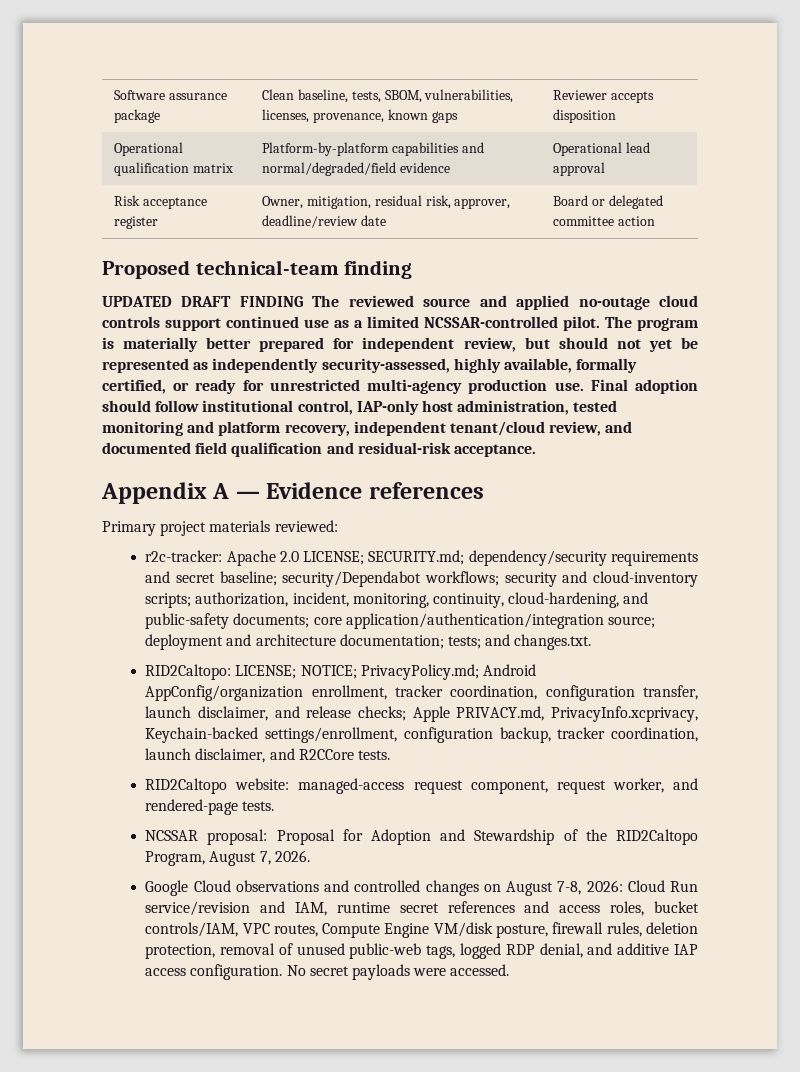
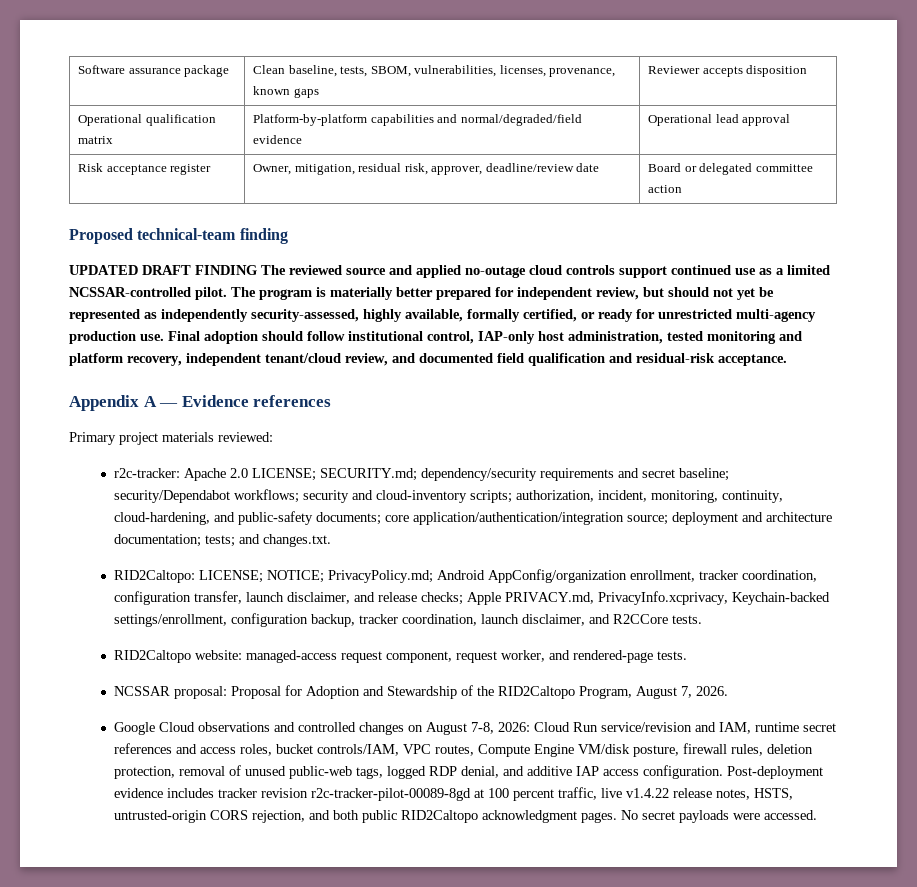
(283, 972) none -> [726,766,823,779] [113,787,793,801] [113,810,617,823] Post-deployment evidence includes tracker revision r2c-tracker-pilot-00089-8gd at 100 percent traffic, live v1.4.22 release notes, HSTS, untrusted-origin CORS rejection, and both public RID2Caltopo acknowledgment pages.

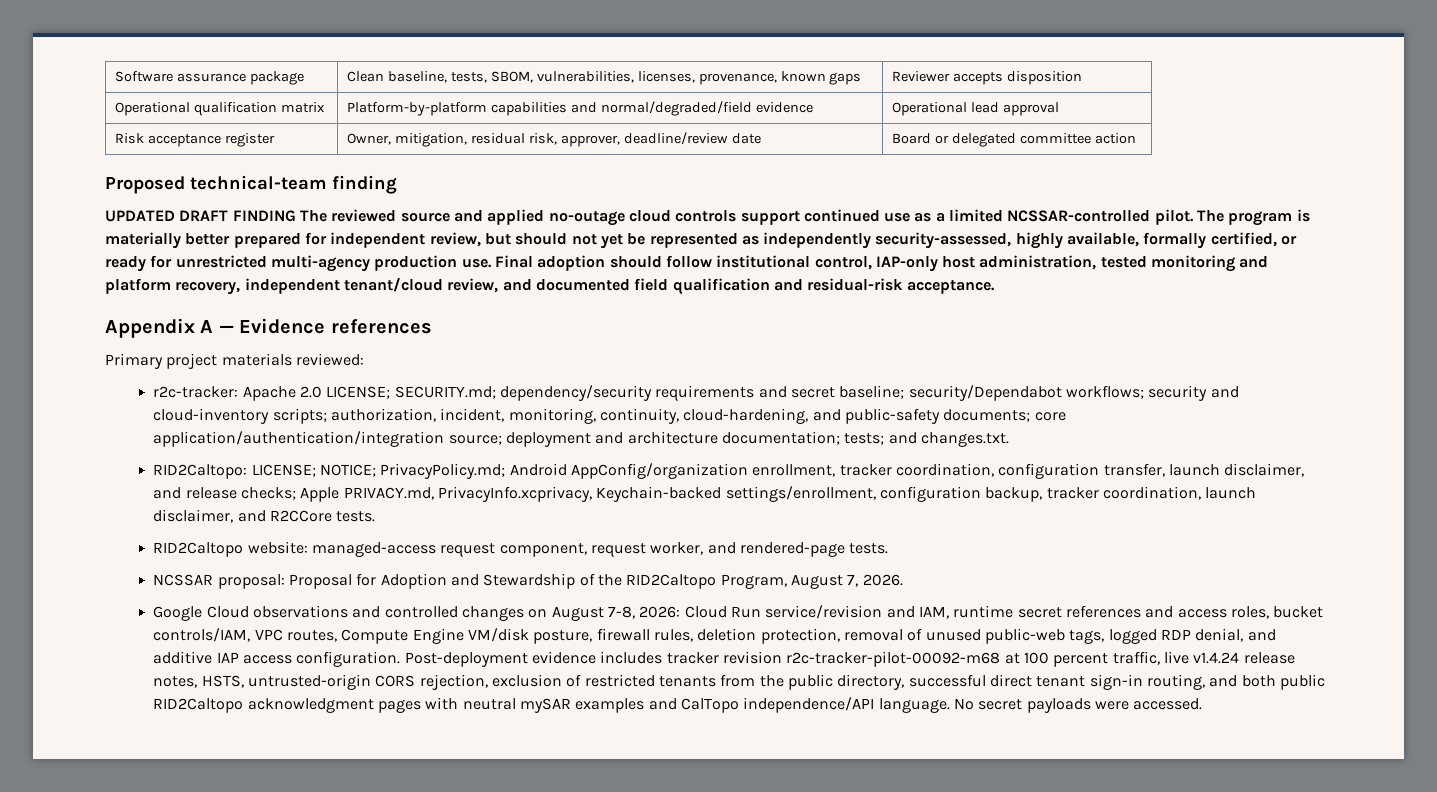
[310,788,471,801] r2c-tracker-pilot-00089-8gd -> [786,651,1001,667] r2c-tracker-pilot-00092-m68
[625,788,669,798] v1.4.22 -> [1193,652,1240,664] v1.4.24
(305, 816) none -> [492,674,1205,690] exclusion of restricted tenants from the public directory, successful direct tenant sign-in routing,
[580,812,617,823] pages. -> [378,697,950,713] pages with neutral mySAR examples and CalTopo independence/API language.

